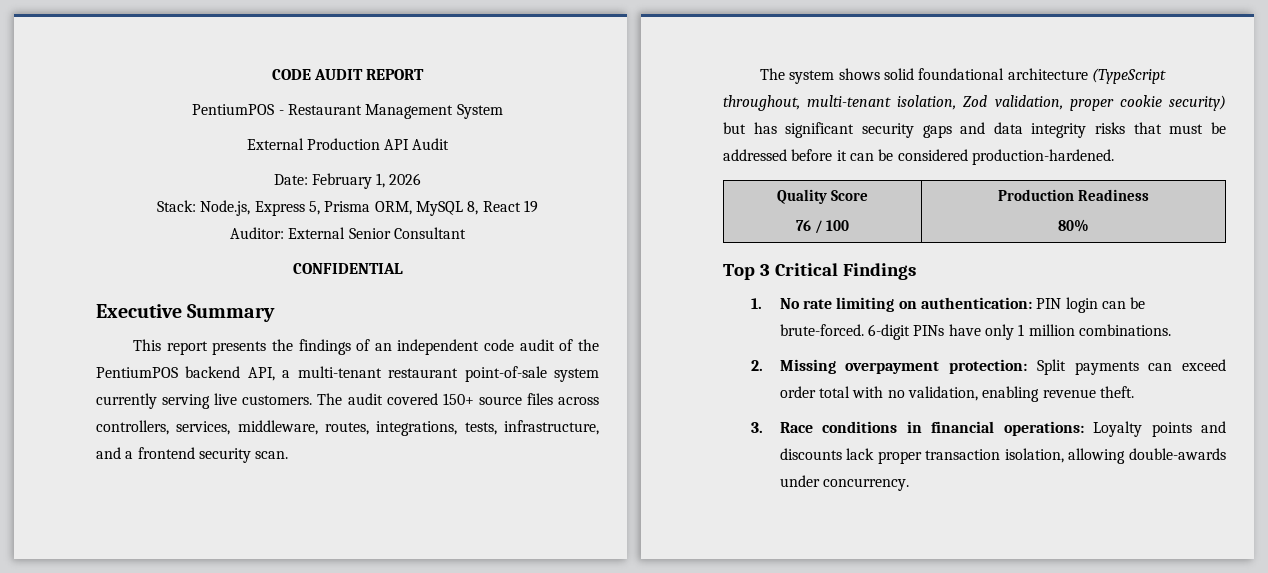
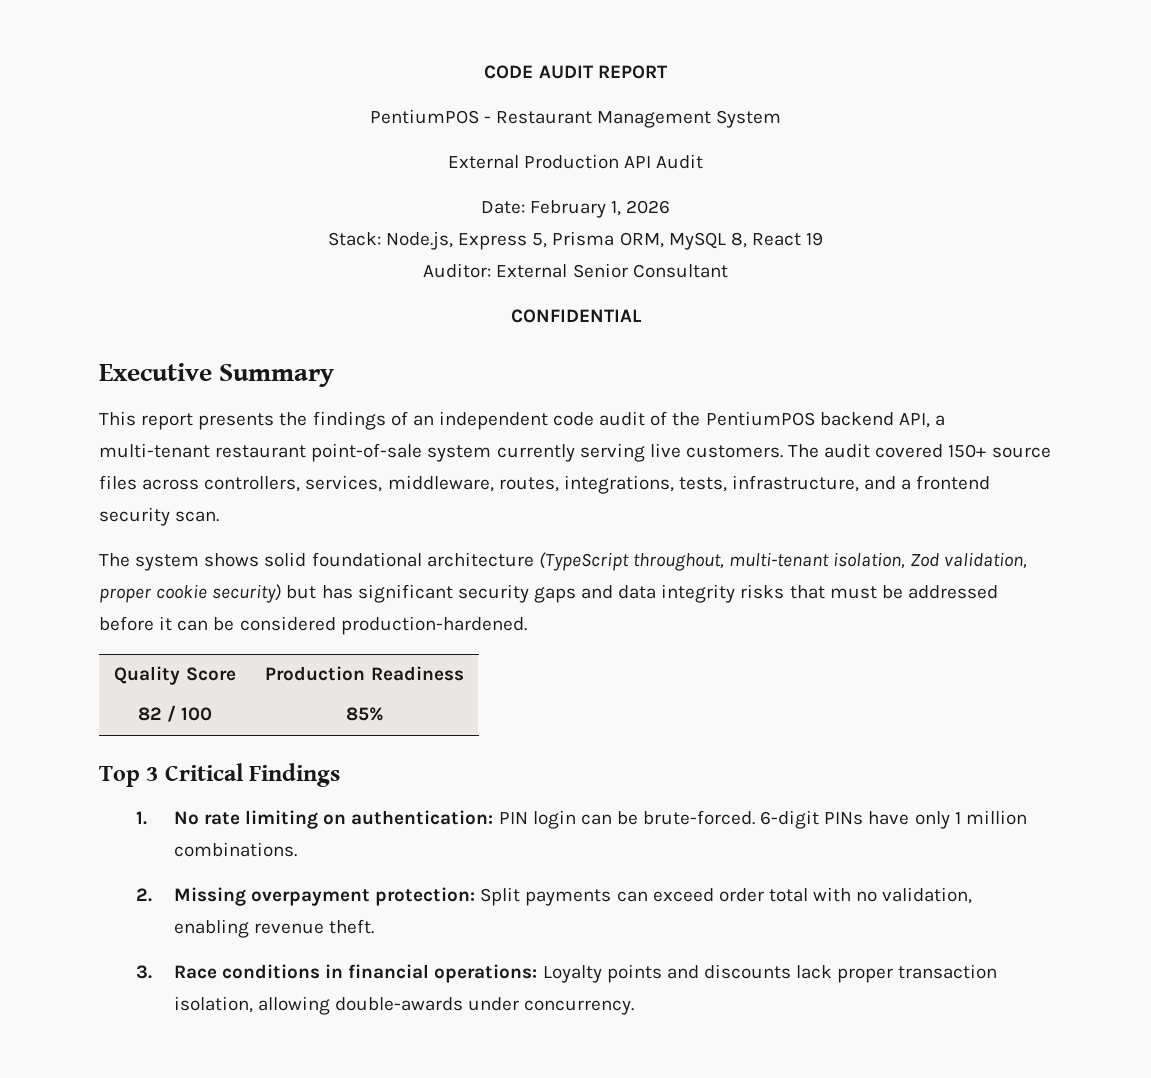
[795,220,811,231] 76 -> [137,707,162,721] 82
[1058,219,1089,232] 80% -> [345,707,384,721] 85%

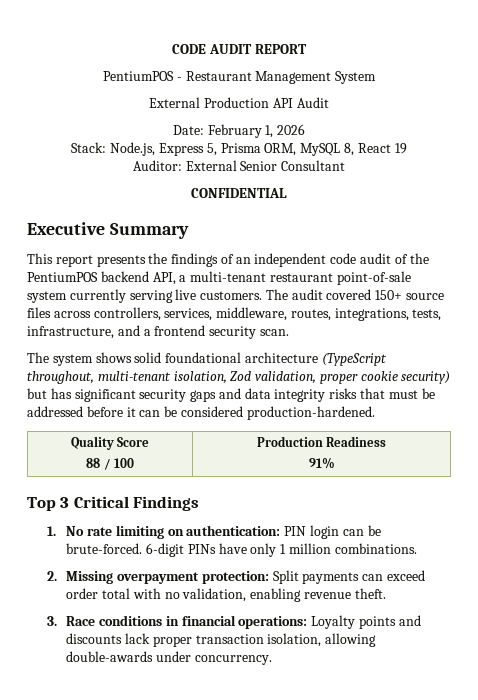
[137,707,162,721] 82 -> [86,458,101,468] 88
[345,707,384,721] 85% -> [308,457,335,469] 91%

